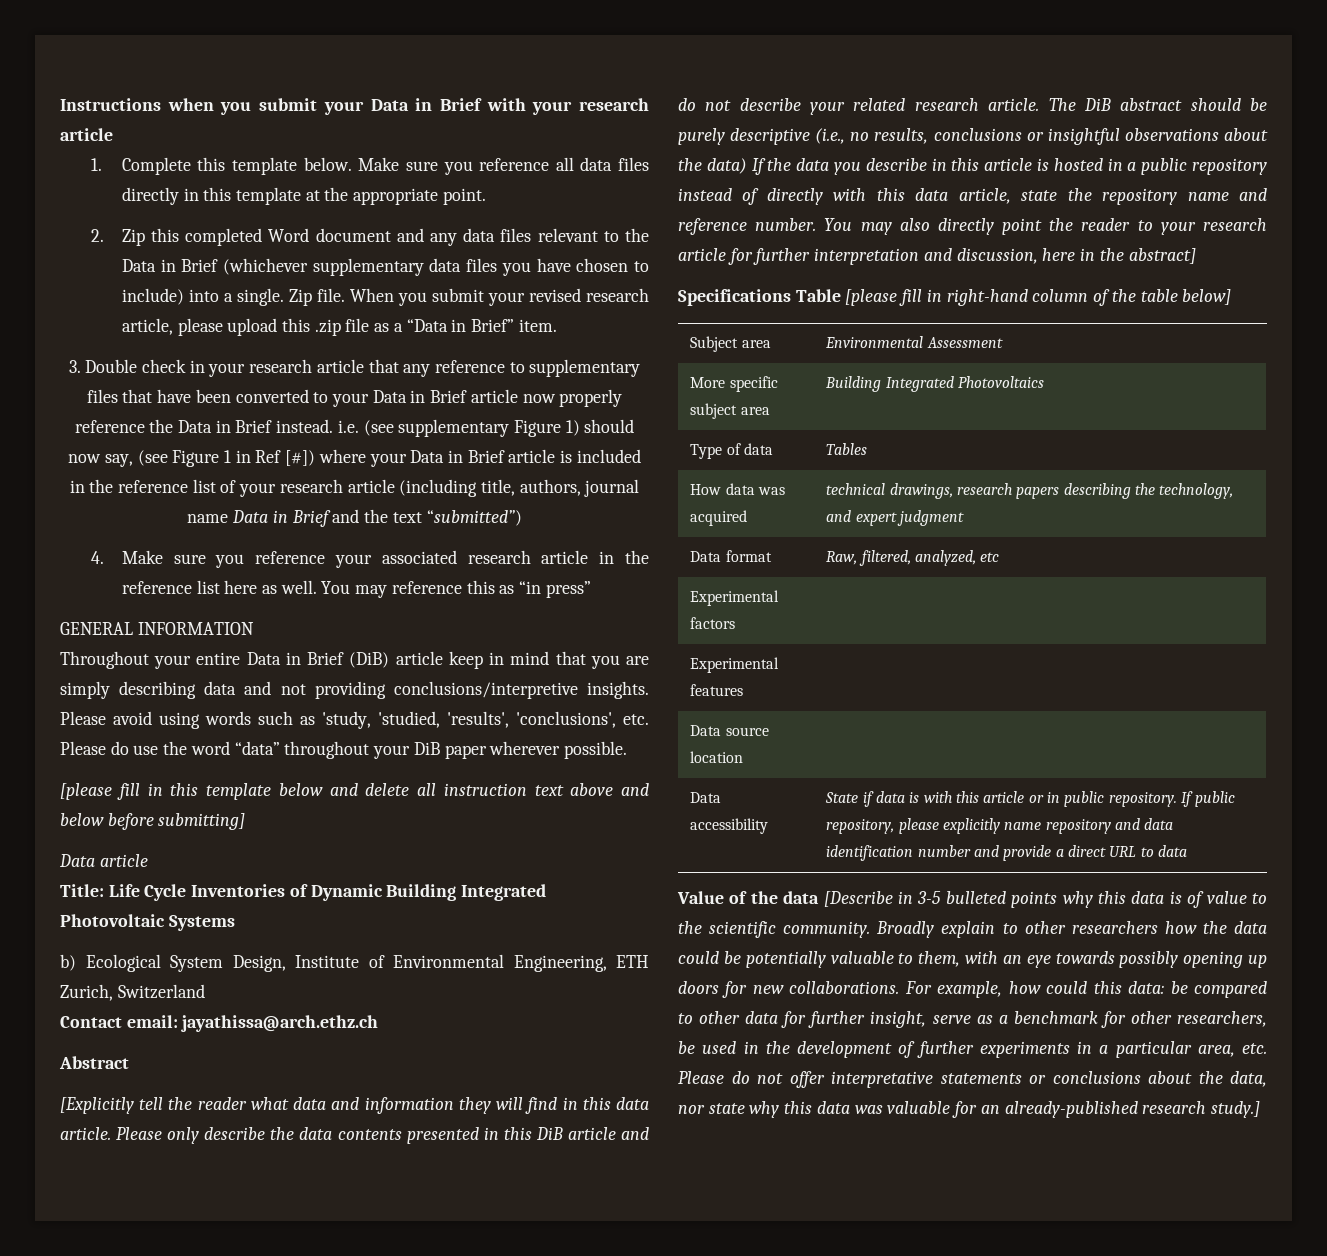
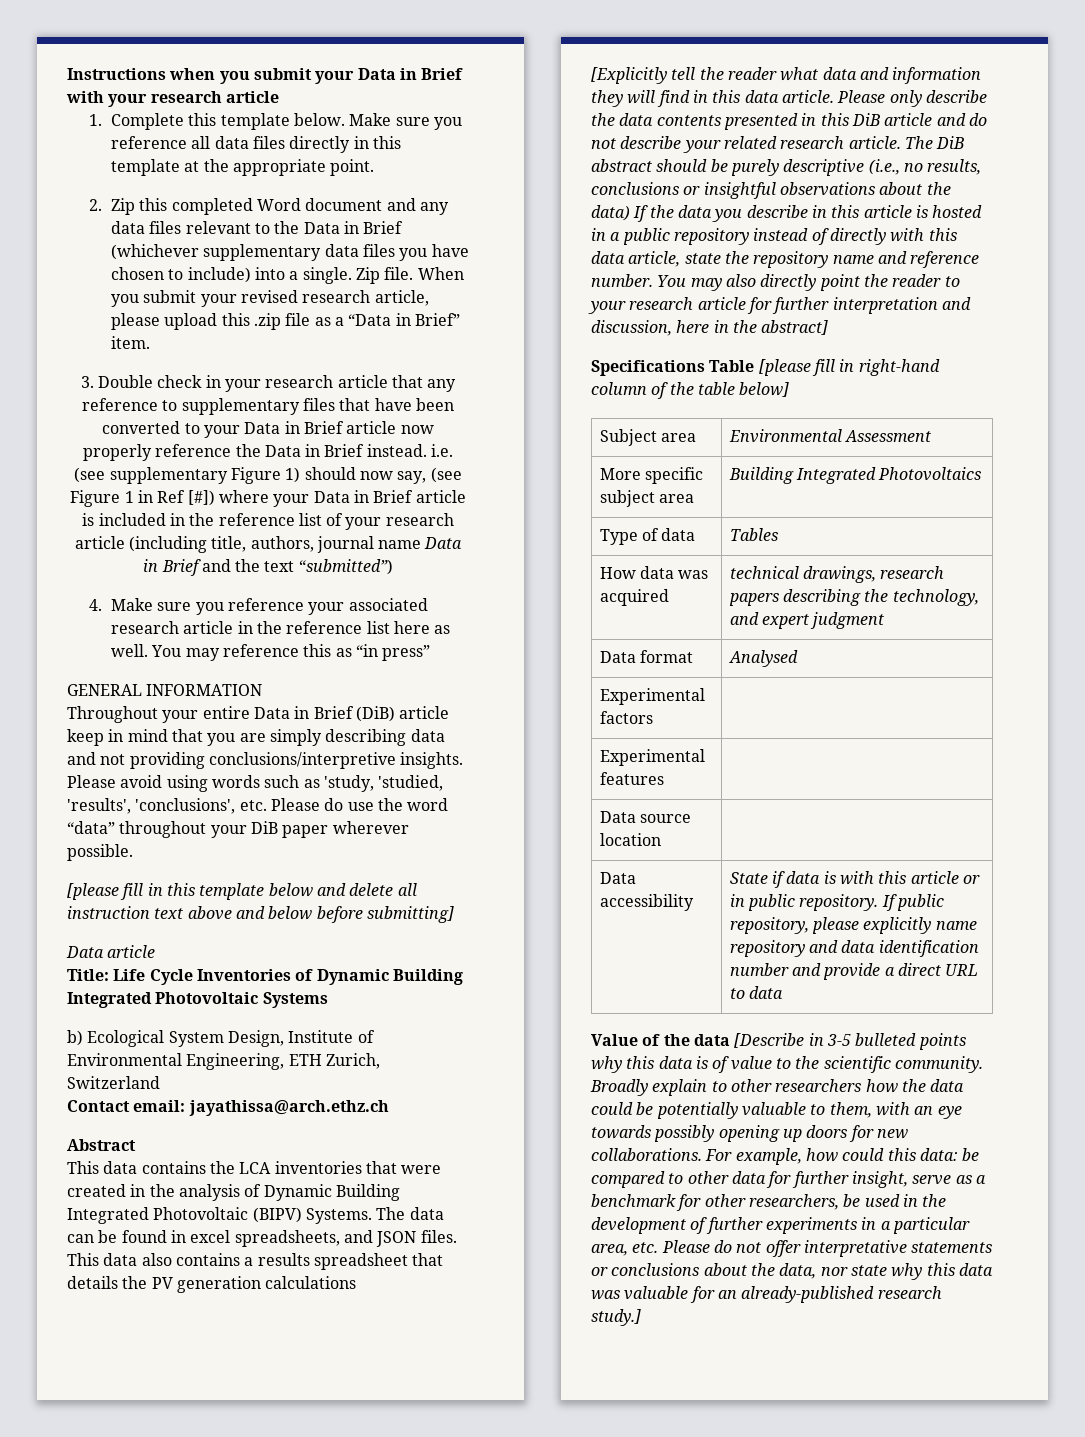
(129, 1062) none -> [67,1161,442,1174] [67,1184,400,1201] [67,1207,444,1224] [67,1230,457,1247] [67,1253,444,1270] [67,1276,357,1293] // This data contains the LCA inventories that were created in the analysis of Dynamic Building Integrated Photovoltaic (BIPV) Systems. The data can be found in excel spreadsheets, and JSON files. This data also contains a results spreadsheet that details the PV generation calculations
[826,550,1000,566] Raw, filtered, analyzed, etc -> [728,650,798,667] Analysed

